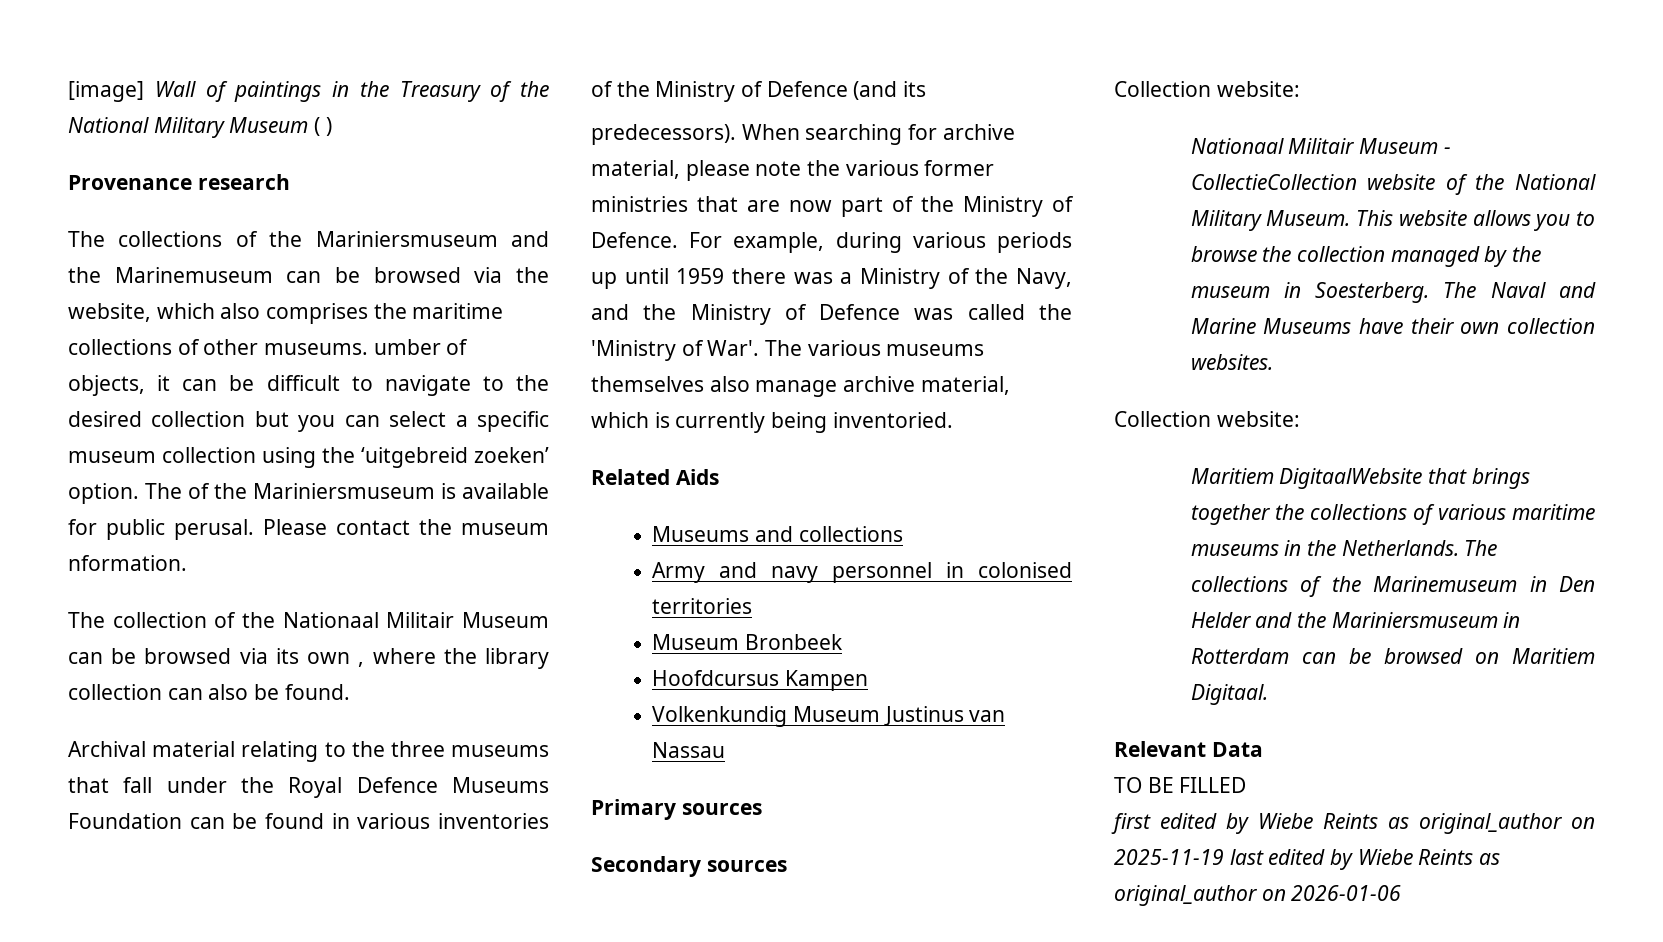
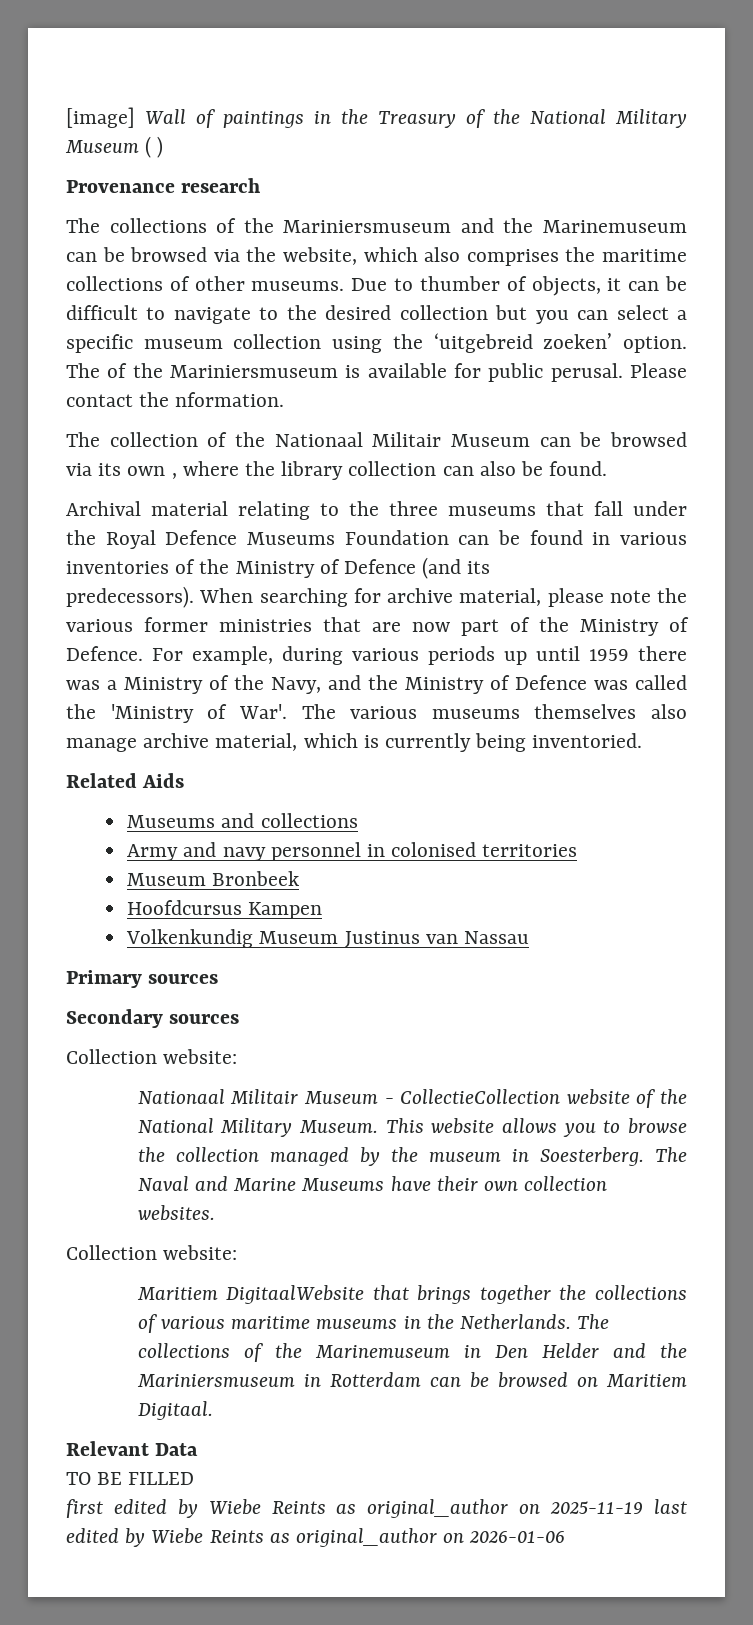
[373,339,441,355] umber -> [351,276,500,291] Due to thumber
[461,523,549,535] museum -> (170, 399) none

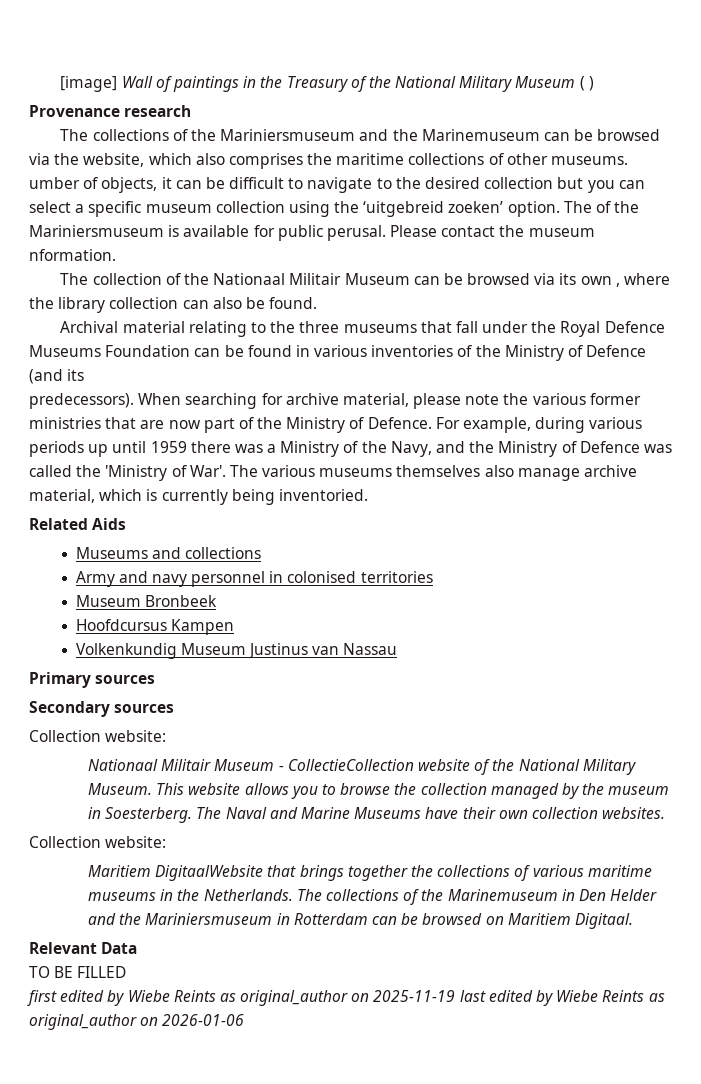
[351,276,500,291] Due to thumber -> [29,177,80,189] umber
(170, 399) none -> [528,228,595,237] museum

